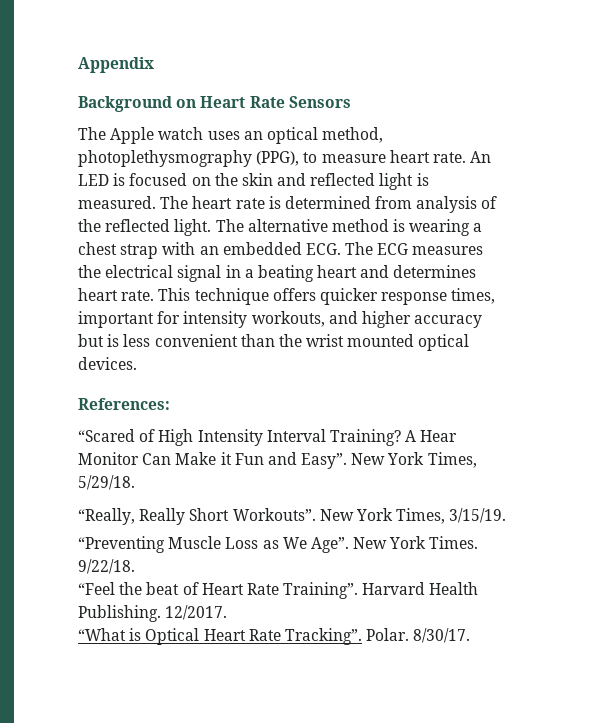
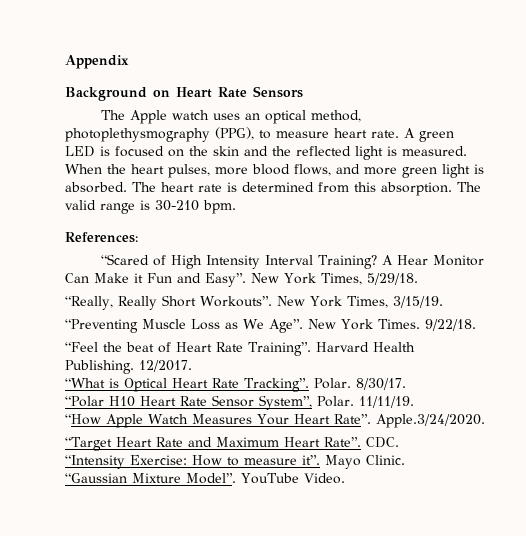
[470,151,492,163] An -> [404,128,454,142] A green
(307, 179) none -> [272,146,291,156] the
(156, 202) none -> [65,164,484,178] [65,182,127,193] When the heart pulses, more blood flows, and more green light is absorbed.
[416,196,498,213] [78,219,483,236] [78,242,484,259] [78,265,477,282] [78,288,496,305] [78,311,483,328] [78,334,470,351] [78,357,137,370] analysis of the reflected light. The alternative method is wearing a chest strap with an embedded ECG. The ECG measures the electrical signal in a beating heart and determines heart rate. This technique offers quicker response times, important for intensity workouts, and higher accuracy but is less convenient than the wrist mounted optical devices. -> [354,182,481,196] [65,200,236,214] this absorption. The valid range is 30-210 bpm.
(471, 635) none -> [65,395,414,410] [65,414,485,428] [65,437,399,451] [65,455,405,469] [65,473,345,484] // “Polar H10 Heart Rate Sensor System”, Polar. 11/11/19. // “How Apple Watch Measures Your Heart Rate”. Apple.3/24/2020. // “Target Heart Rate and Maximum Heart Rate”. CDC. // “Intensity Exercise: How to measure it”. Mayo Clinic. // “Gaussian Mixture Model”. YouTube Video.

